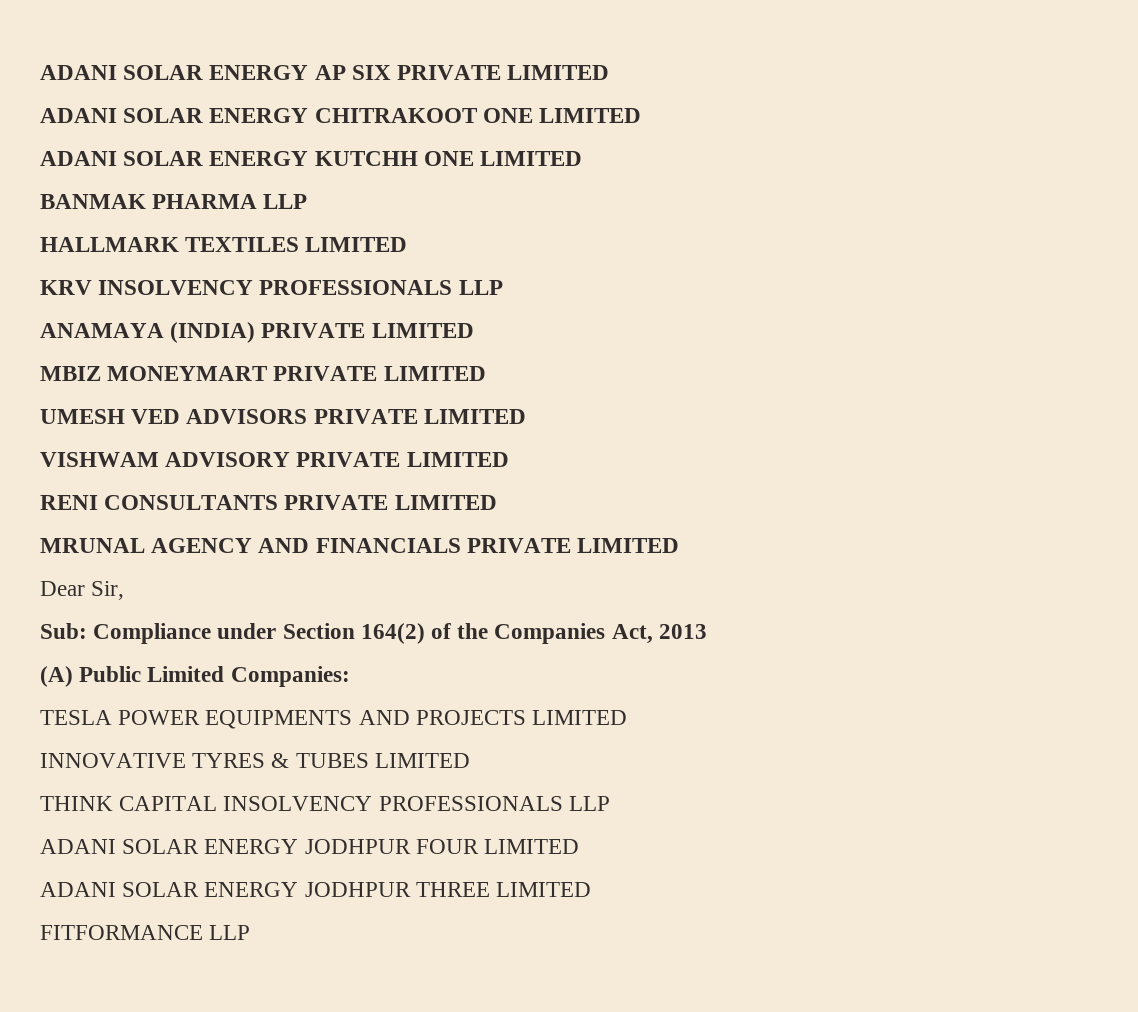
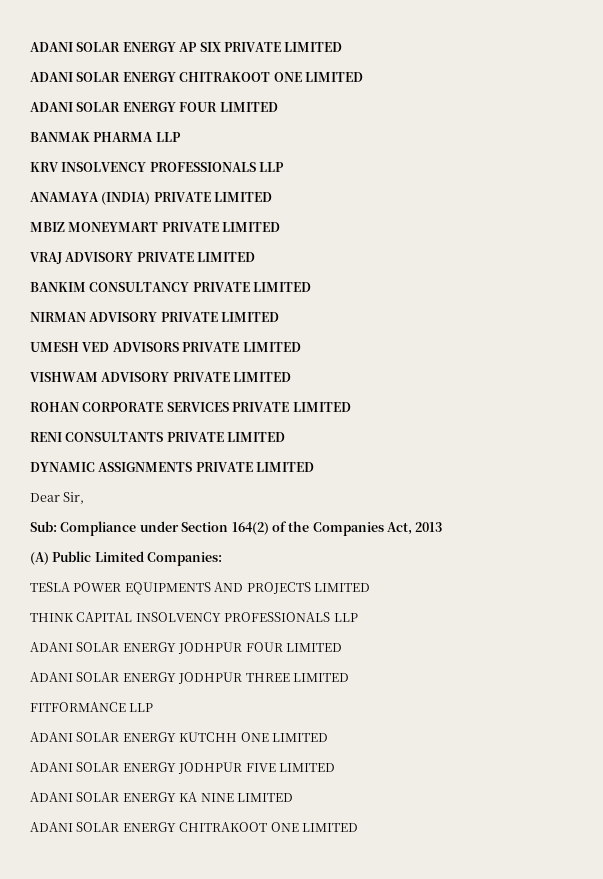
[314,151,474,166] KUTCHH ONE -> [179,102,218,112] FOUR
[40,237,408,252] // HALLMARK TEXTILES LIMITED -> (181, 137) none
(486, 373) none -> [30,252,256,264] [30,282,312,292] [30,312,280,322] // VRAJ ADVISORY PRIVATE LIMITED // BANKIM CONSULTANCY PRIVATE LIMITED // NIRMAN ADVISORY PRIVATE LIMITED
(509, 459) none -> [30,402,351,412] // ROHAN CORPORATE SERVICES PRIVATE LIMITED
[40,538,461,553] MRUNAL AGENCY AND FINANCIALS -> [30,462,193,472] DYNAMIC ASSIGNMENTS
[40,753,470,768] // INNOVATIVE TYRES & TUBES LIMITED -> (370, 587) none
(251, 932) none -> [30,732,328,742] [30,762,335,774] [30,792,293,802] [30,822,358,832] // ADANI SOLAR ENERGY KUTCHH ONE LIMITED // ADANI SOLAR ENERGY JODHPUR FIVE LIMITED // ADANI SOLAR ENERGY KA NINE LIMITED // ADANI SOLAR ENERGY CHITRAKOOT ONE LIMITED

